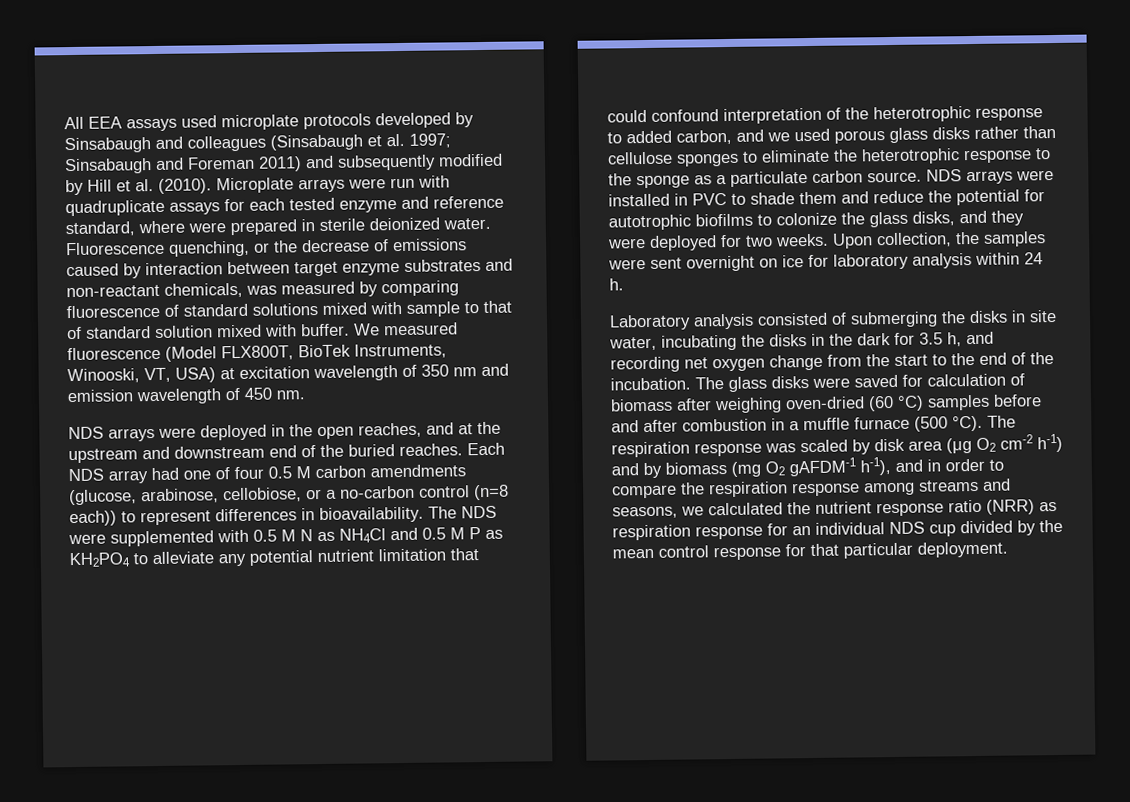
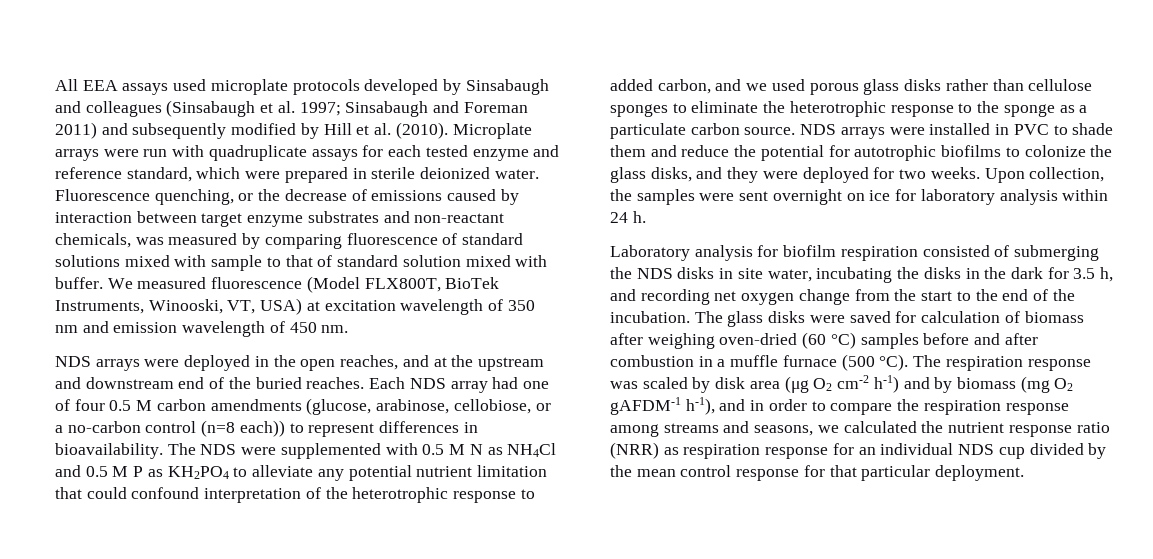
[138,220,185,234] where -> [196,167,241,179] which
(754, 321) none -> [757,245,918,261] for biofilm respiration
(966, 317) none -> [636,268,673,279] NDS

